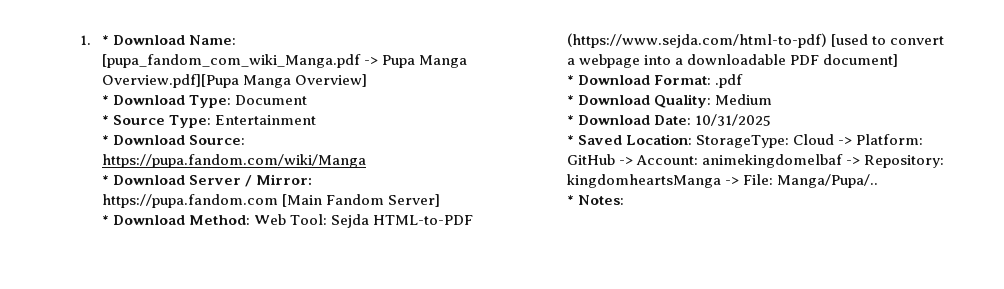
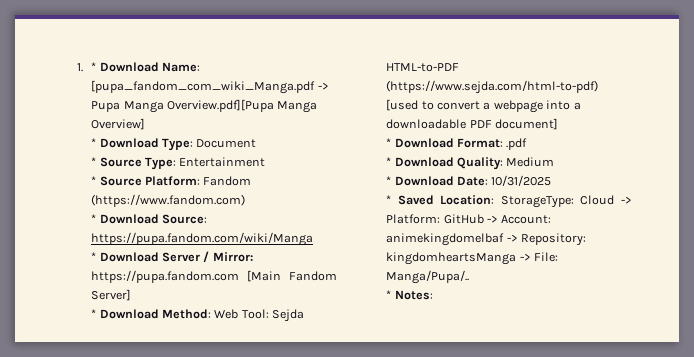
(316, 120) none -> [91,176,252,186] [91,194,246,207] // * Source Platform: Fandom (https://www.fandom.com)

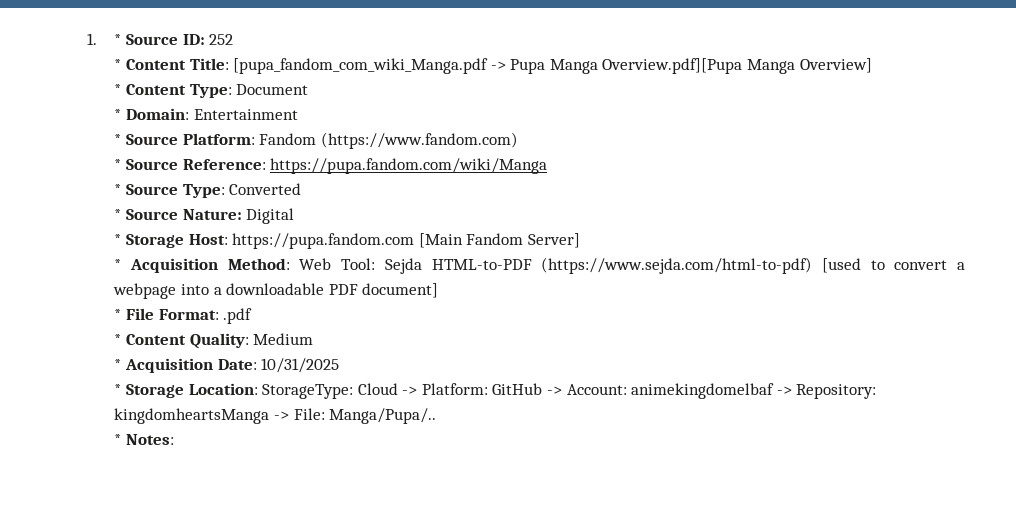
[99,62,201,72] Download Name: -> [125,34,234,45] [114,58,229,70] Source ID: 252 // * Content Title:
[99,138,159,148] Download -> [125,84,186,95] Content
[99,157,177,170] Source Type: -> [125,108,189,120] Domain:
[99,214,208,224] Download Source: -> [125,159,266,170] Source Reference:
[99,251,253,263] Download Server / Mirror: -> [125,183,302,198] [114,208,295,224] [114,234,228,248] Source Type: Converted // * Source Nature: Digital // * Storage Host:
[99,309,159,319] Download -> [130,258,219,273] Acquisition
[394,138,454,148] Download -> [125,308,154,320] File
[394,157,454,167] Download -> [125,334,186,345] Content
[394,176,454,186] Download -> [124,358,213,373] Acquisition
[397,195,434,205] Saved -> [125,384,184,398] Storage

